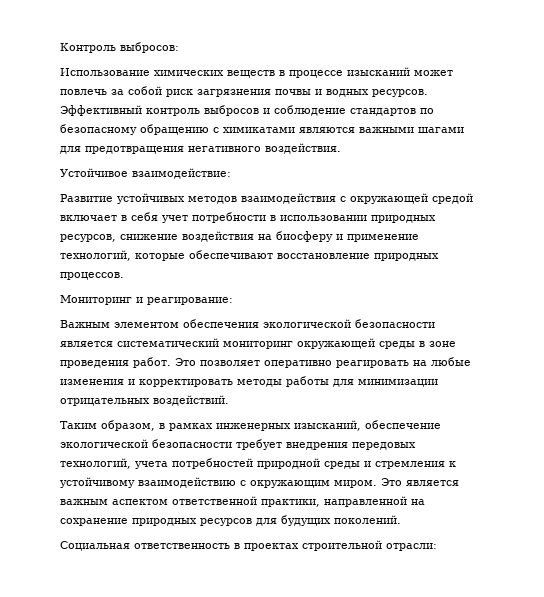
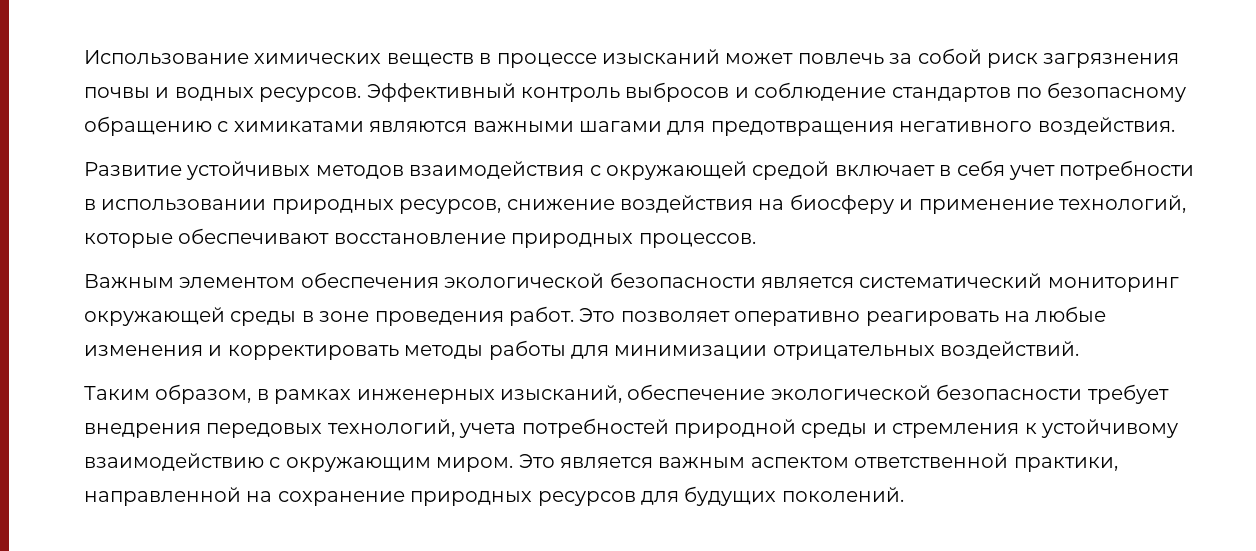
[60,42,179,53] Контроль выбросов: // -> (84, 57) none
[60,168,231,179] // Устойчивое взаимодействие: -> (1175, 126) none
[60,295,233,305] // Мониторинг и реагирование: -> (756, 240) none
[60,540,437,551] // Социальная ответственность в проектах строительной отрасли: -> (904, 494) none

